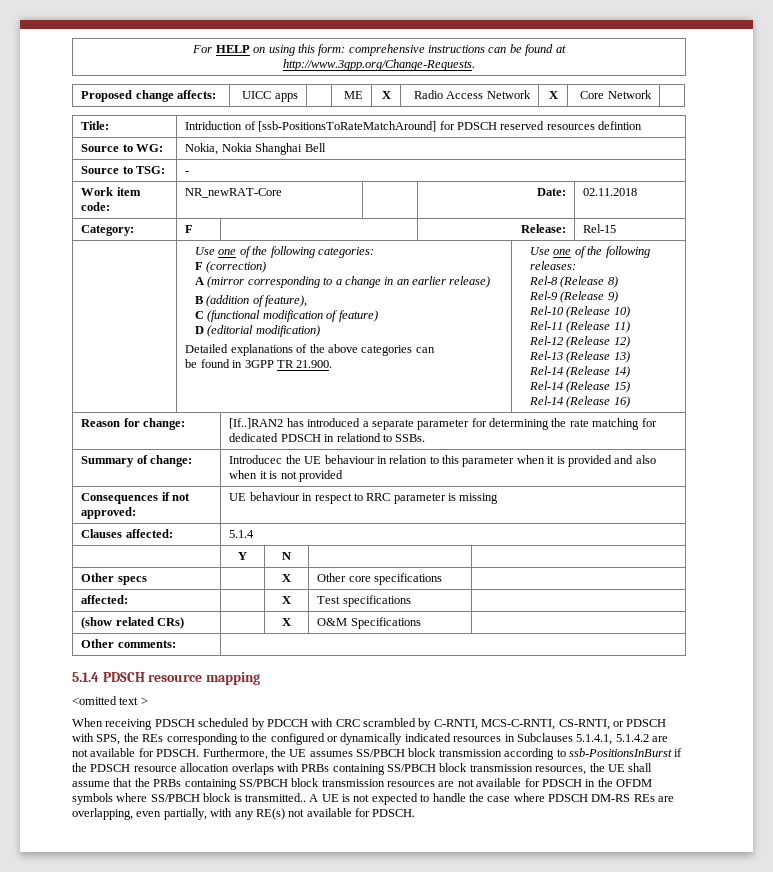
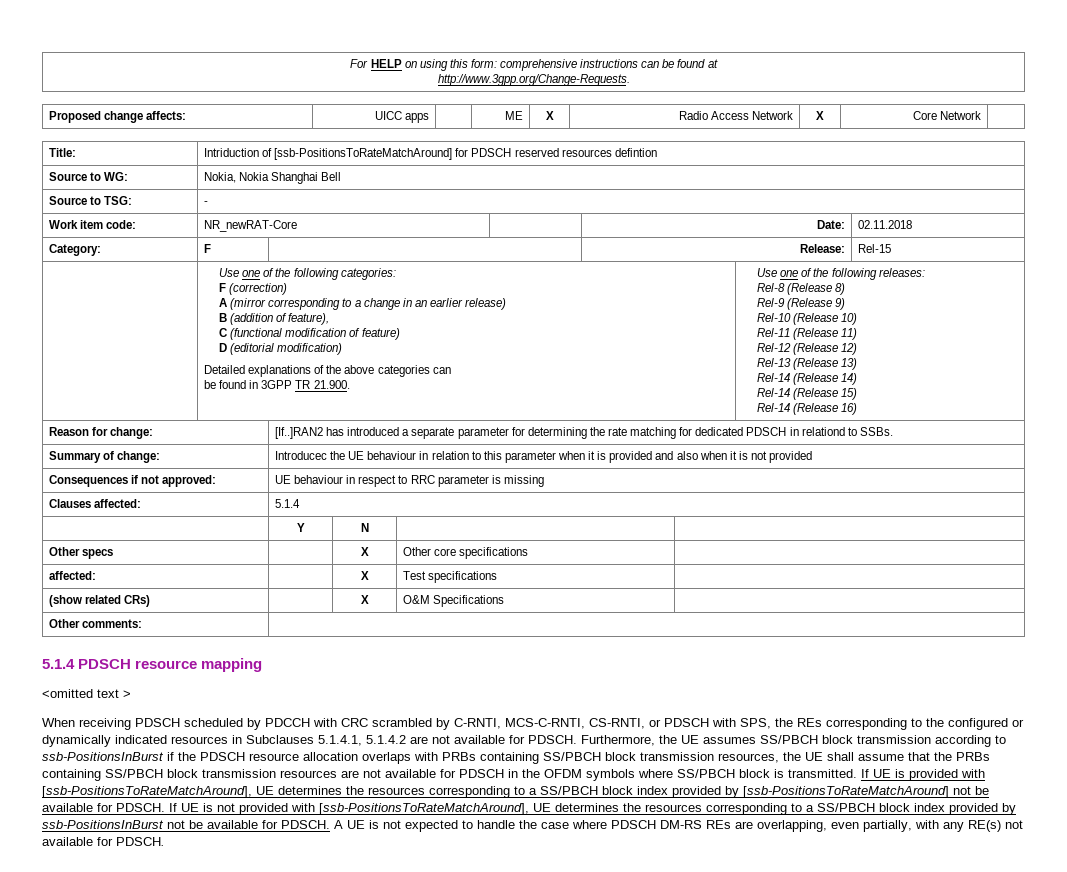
[244,793,306,802] transmitted.. -> [788,769,985,781] [42,786,989,798] [42,803,1016,815] [42,820,330,829] transmitted. If UE is provided with [ssb-PositionsToRateMatchAround], UE determines the resources corresponding to a SS/PBCH block index provided by [ssb-PositionsToRateMatchAround] not be available for PDSCH. If UE is not provided with [ssb-PositionsToRateMatchAround], UE determines the resources corresponding to a SS/PBCH block index provided by ssb-PositionsInBurst not be available for PDSCH.

